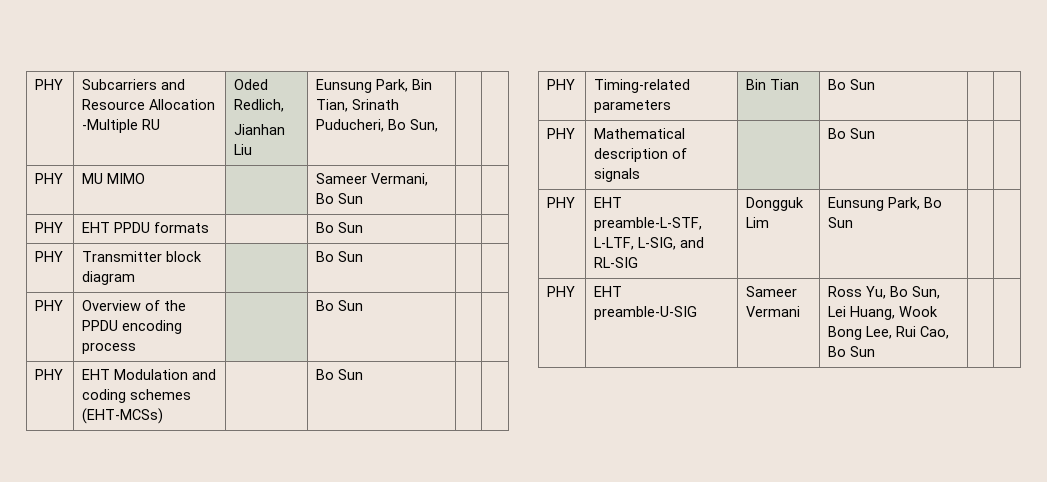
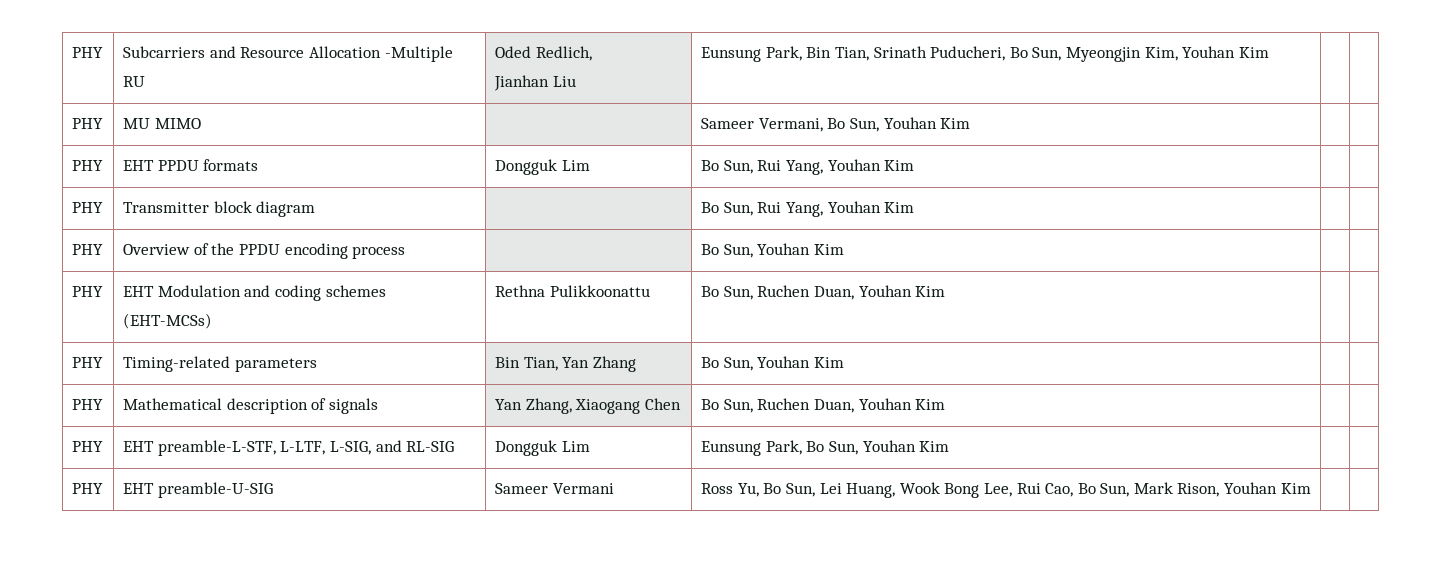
(439, 125) none -> [1065,46,1269,62] Myeongjin Kim, Youhan Kim
[338,193,364,204] Sun -> [849,117,971,132] Sun, Youhan Kim
[316,222,364,233] | Bo Sun -> [495,159,590,175] [701,159,915,175] Dongguk Lim | Bo Sun, Rui Yang, Youhan Kim
[338,251,364,262] Sun -> [723,201,915,217] Sun, Rui Yang, Youhan Kim
[338,300,364,311] Sun -> [723,243,844,258] Sun, Youhan Kim
[316,369,364,380] | Bo Sun -> [495,285,650,297] [701,285,946,300] Rethna Pulikkoonattu | Bo Sun, Ruchen Duan, Youhan Kim
[770,79,800,90] [828,79,876,90] Tian | Bo Sun -> [523,356,636,372] [701,356,844,371] Tian, Yan Zhang | Bo Sun, Youhan Kim
[828,128,876,139] | Bo Sun -> [495,398,681,414] [701,398,946,413] Yan Zhang, Xiaogang Chen | Bo Sun, Ruchen Duan, Youhan Kim
[828,217,854,228] Sun -> [828,440,950,455] Sun, Youhan Kim
[850,346,876,357] Sun -> [1100,482,1311,497] Sun, Mark Rison, Youhan Kim

